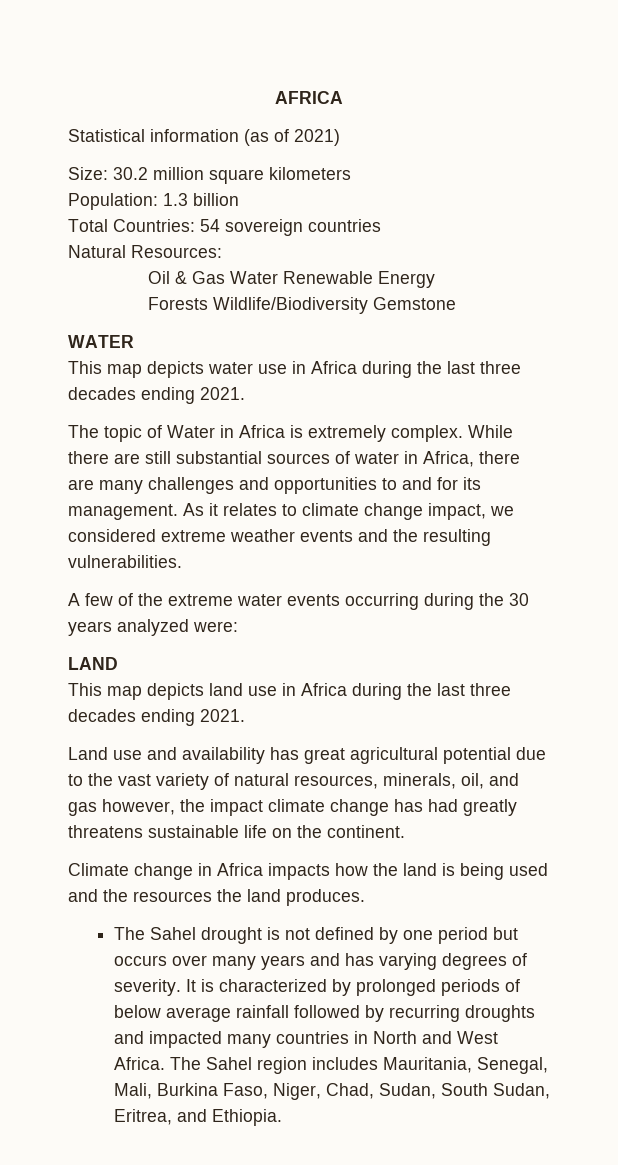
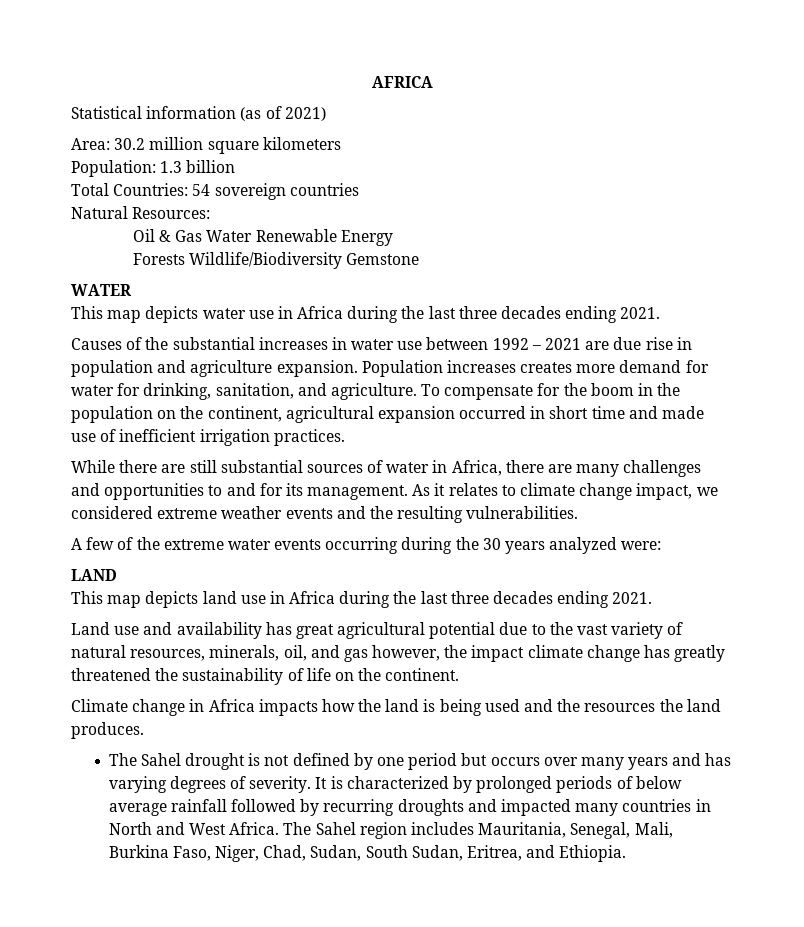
[68,167,108,180] Size: -> [71,138,110,150] Area:
[68,425,463,442] The topic of Water in Africa is extremely complex. -> [71,337,692,350] [71,360,709,377] [71,383,681,400] [71,406,705,423] [71,429,345,446] Causes of the substantial increases in water use between 1992 – 2021 are due rise in population and agriculture expansion. Population increases creates more demand for water for drinking, sanitation, and agriculture. To compensate for the boom in the population on the continent, agricultural expansion occurred in short time and made use of inefficient irrigation practices. //
[428,799,517,816] [68,825,239,838] had greatly threatens sustainable -> [674,645,726,662] [71,668,304,685] greatly threatened the sustainability of

